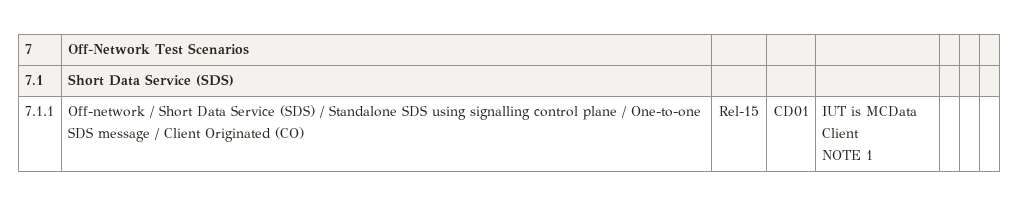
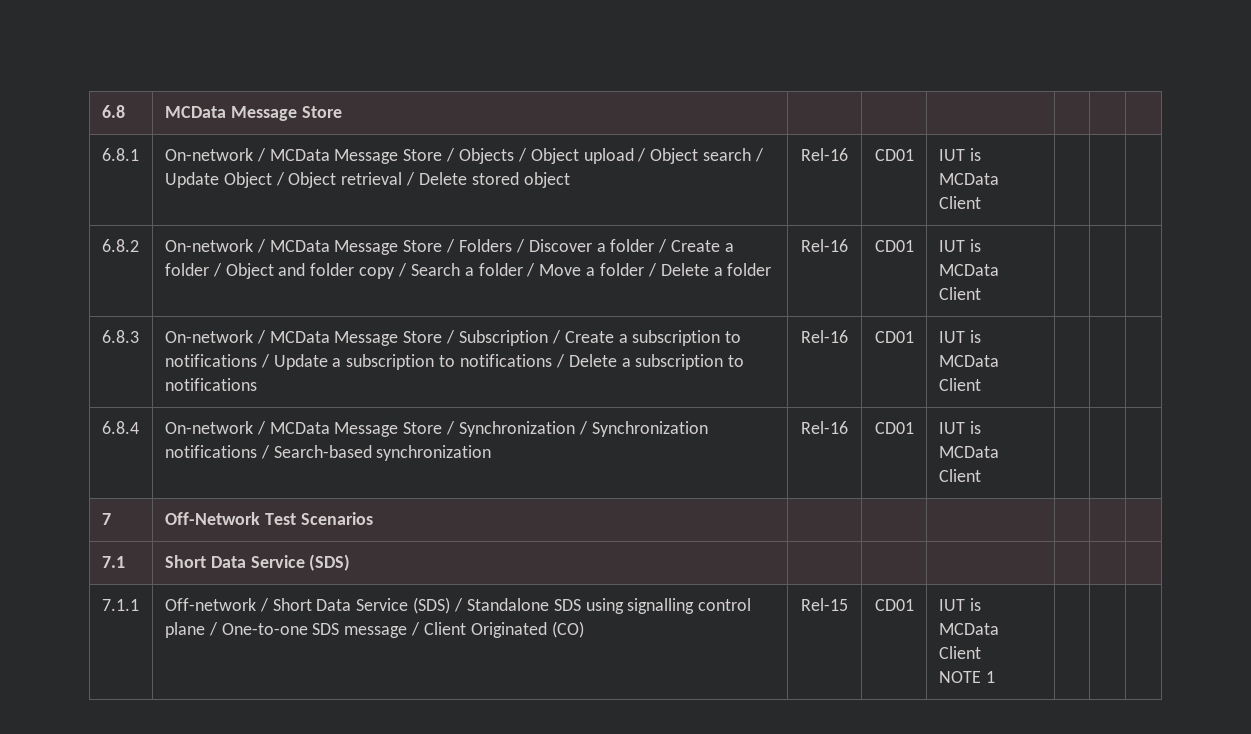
(24, 49) none -> [101,105,125,118] [164,106,342,121] [101,148,139,161] [164,148,764,164] [164,172,570,188] [801,148,848,161] [874,149,914,161] [938,148,981,161] [938,173,999,185] [938,196,981,209] [101,239,139,252] [164,239,734,255] [164,263,772,279] [801,239,848,252] [874,240,914,252] [938,239,981,252] [938,264,999,276] [938,287,981,300] [101,330,139,343] [164,330,742,346] [164,354,745,370] [164,378,257,391] [801,330,848,343] [874,331,914,343] [938,330,981,343] [938,355,999,367] [938,378,981,391] [101,421,139,434] [164,421,708,437] [164,445,492,461] [801,421,848,434] [874,422,914,434] [938,421,981,434] [938,446,999,458] [938,469,981,482] 6.8 | MCData Message Store | | | | | | // 6.8.1 | On-network / MCData Message Store / Objects / Object upload / Object search / Update Object / Object retrieval / Delete stored object | Rel-16 | CD01 | IUT is MCData Client | | | // 6.8.2 | On-network / MCData Message Store / Folders / Discover a folder / Create a folder / Object and folder copy / Search a folder / Move a folder / Delete a folder | Rel-16 | CD01 | IUT is MCData Client | | | // 6.8.3 | On-network / MCData Message Store / Subscription / Create a subscription to notifications / Update a subscription to notifications / Delete a subscription to notifications | Rel-16 | CD01 | IUT is MCData Client | | | // 6.8.4 | On-network / MCData Message Store / Synchronization / Synchronization notifications / Search-based synchronization | Rel-16 | CD01 | IUT is MCData Client | | | //

